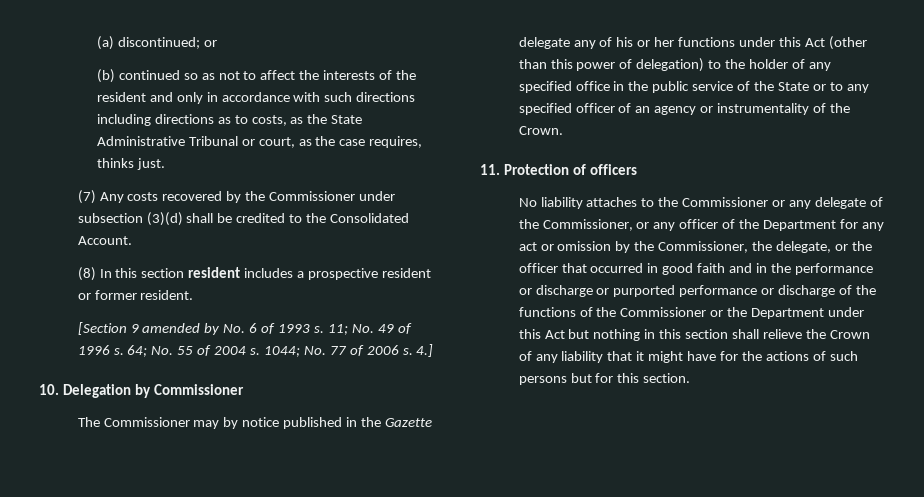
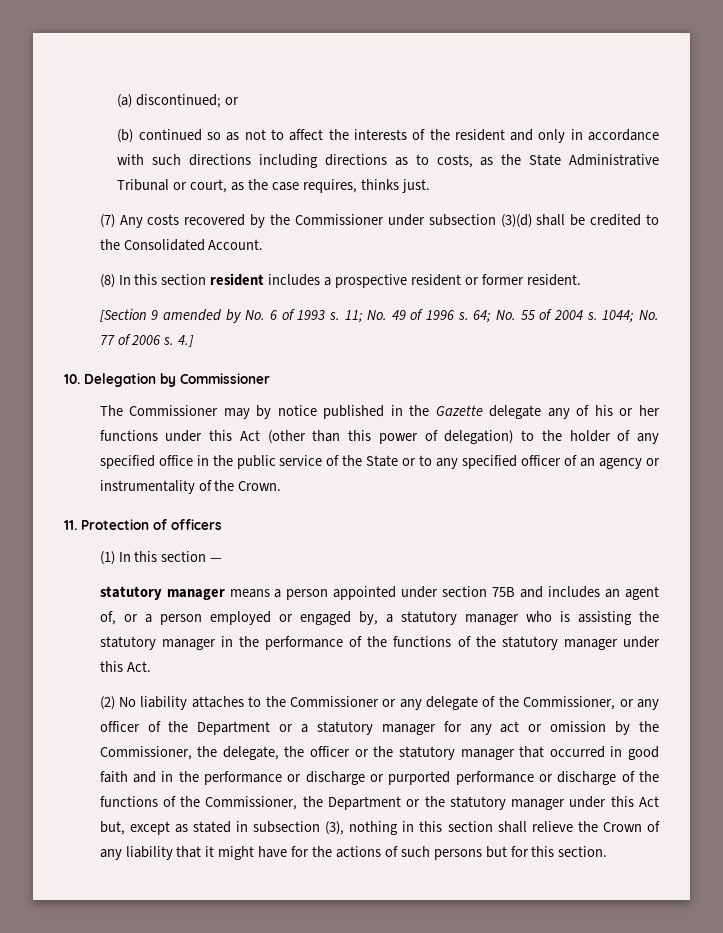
(637, 169) none -> [99,551,223,565] [99,586,659,600] [99,611,659,625] [99,636,660,650] [99,661,151,672] [99,696,115,710] (1) In this section — // statutory manager means a person appointed under section 75B and includes an agent of, or a person employed or engaged by, a statutory manager who is assisting the statutory manager in the performance of the functions of the statutory manager under this Act. // (2)
(837, 225) none -> [279,721,436,735] or a statutory manager
[834,241,872,251] [518,263,558,273] or the officer -> [284,746,515,760] the officer or the statutory manager
[620,307,865,319] [518,329,590,339] Commissioner or the Department under this Act but -> [205,796,659,810] [99,821,345,835] Commissioner, the Department or the statutory manager under this Act but, except as stated in subsection (3),

